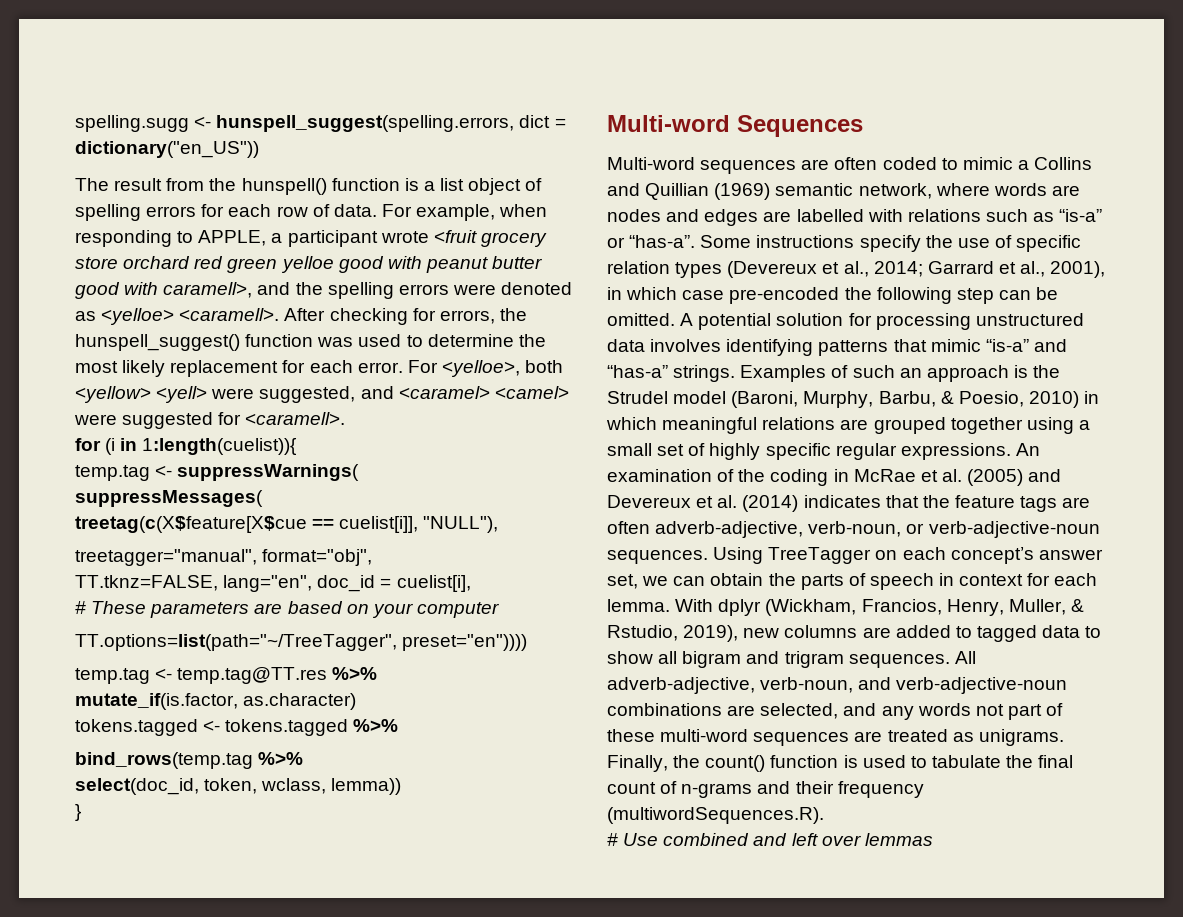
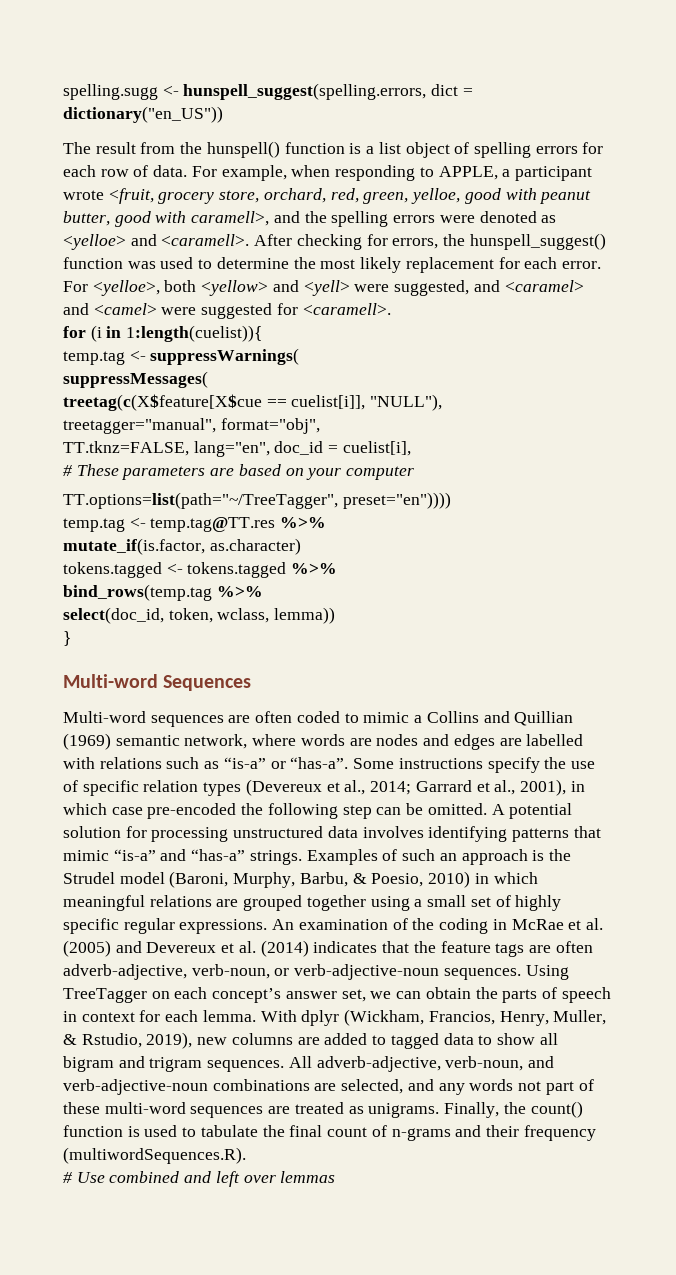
[433,230,547,247] [75,256,334,273] <fruit grocery store orchard red green yelloe -> [108,188,461,204] <fruit, grocery store, orchard, red, green, yelloe,
[492,256,543,269] butter -> [63,211,110,226] butter,
(175, 316) none -> [130,234,157,246] and
(151, 394) none -> [272,280,299,292] and
(490, 392) none -> [63,303,89,315] and

